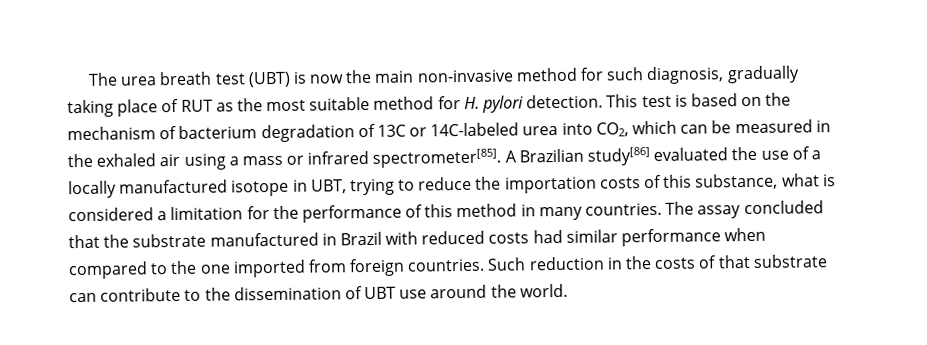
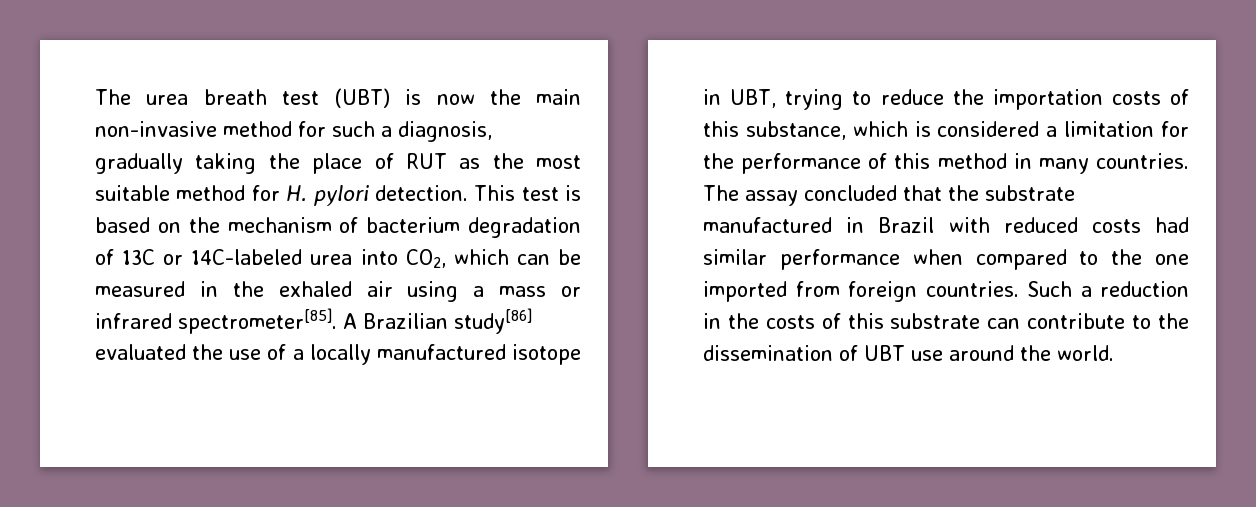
(645, 74) none -> [381,126,392,137] a
(114, 108) none -> [268,153,300,169] the
[781,173,820,187] what -> [852,121,908,137] which
(527, 264) none -> [1080,286,1092,297] a
[717,255,751,269] that -> [847,313,884,329] this

